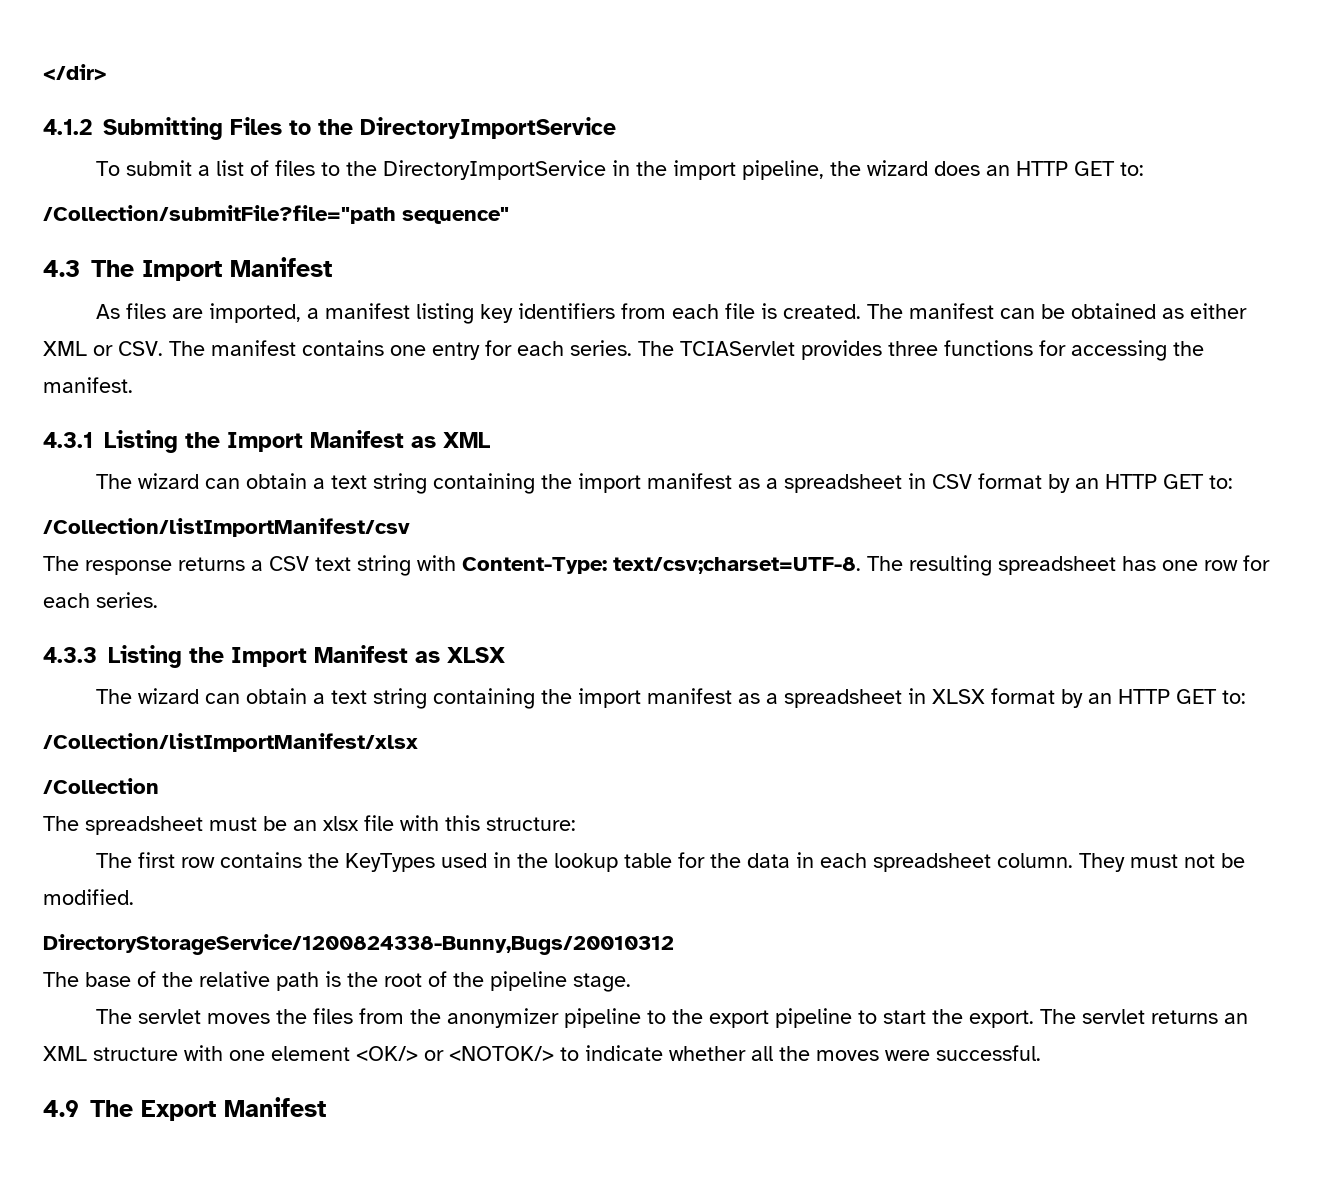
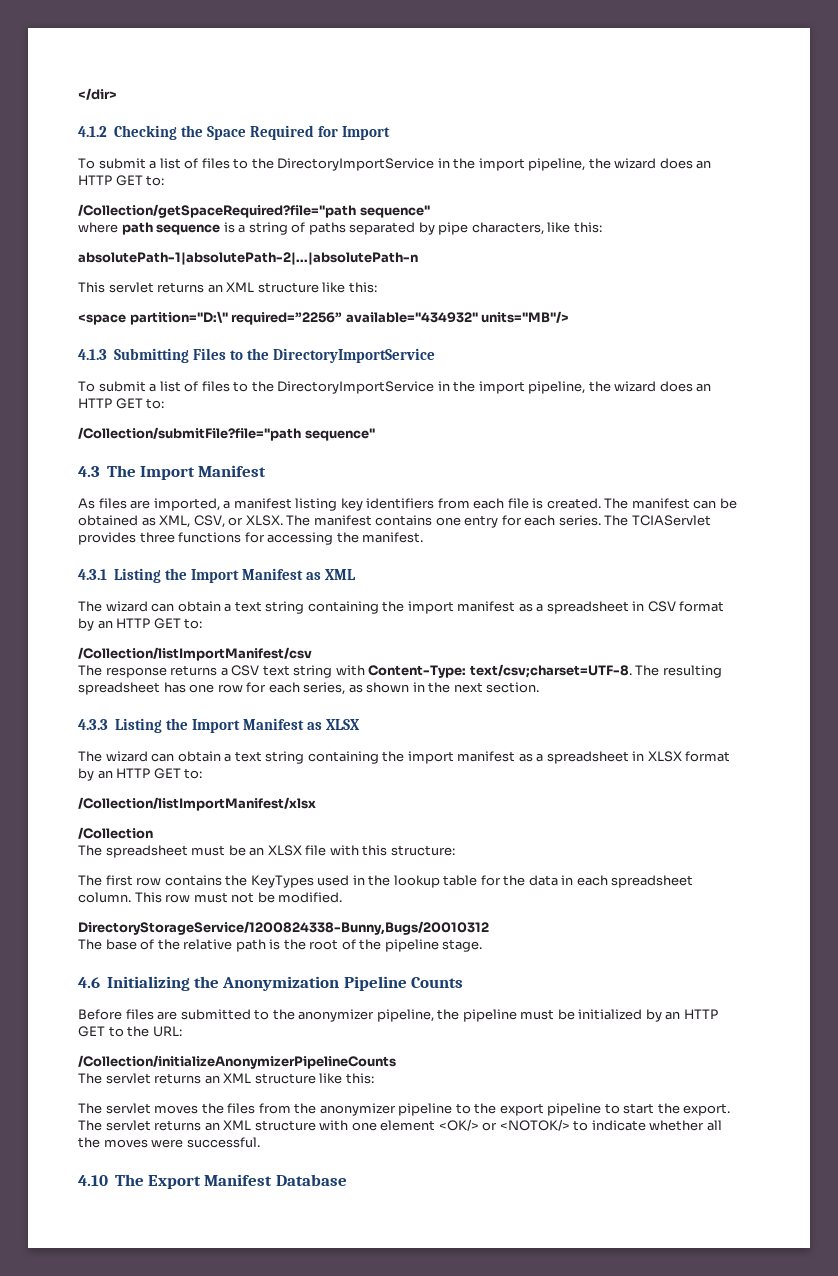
(92, 127) none -> [113,125,390,140] [78,158,712,171] [78,175,165,186] [78,204,430,218] [78,222,602,235] [78,252,418,265] [78,282,377,293] [78,311,570,325] [78,349,107,360] Checking the Space Required for Import // To submit a list of files to the DirectoryImportService in the import pipeline, the wizard does an HTTP GET to: // /Collection/getSpaceRequired?file="path sequence" // where path sequence is a string of paths separated by pipe characters, like this: // absolutePath-1|absolutePath-2|...|absolutePath-n // This servlet returns an XML structure like this: // <space partition="D:\" required=”2256” available="434932" units="MB"/> // 4.1.3
[1189,303,1247,319] [43,341,163,356] either XML or CSV. -> [159,515,283,528] XML, CSV, or XLSX.
[96,592,158,608] series. -> [303,682,540,695] series, as shown in the next section.
[323,816,359,831] xlsx -> [267,845,302,856] XLSX
[1078,853,1125,872] They -> [134,892,191,903] This row
(631, 982) none -> [78,976,464,991] [78,1009,718,1022] [78,1026,182,1037] [78,1055,396,1069] [78,1073,374,1084] // 4.6 Initializing the Anonymization Pipeline Counts // Before files are submitted to the anonymizer pipeline, the pipeline must be initialized by an HTTP GET to the URL: // /Collection/initializeAnonymizerPipelineCounts // The servlet returns an XML structure like this:
[43,1100,79,1117] 4.9 -> [78,1175,108,1186] 4.10
(326, 1107) none -> [275,1174,347,1186] Database

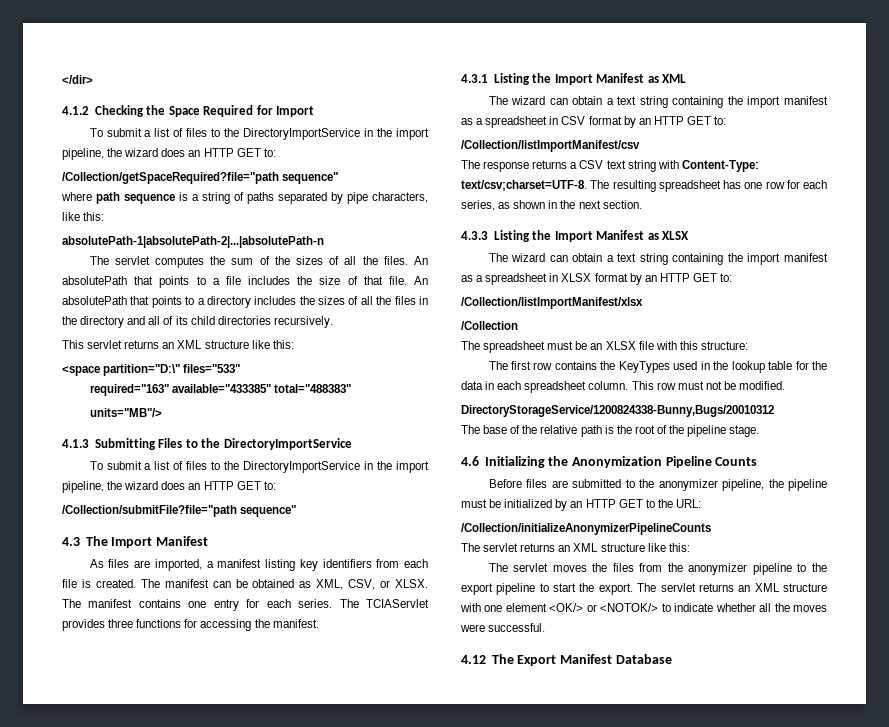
(418, 258) none -> [89,256,428,268] [62,276,429,288] [62,296,428,308] [62,316,333,328] // The servlet computes the sum of the sizes of all the files. An absolutePath that points to a file includes the size of that file. An absolutePath that points to a directory includes the sizes of all the files in the directory and all of its child directories recursively.
[231,312,478,325] required=”2256” available="434932" -> [183,364,241,373] [89,384,351,396] files="533" // required="163" available="433385" total="488383" //
[78,1175,108,1186] 4.10 -> [461,655,486,664] 4.12

